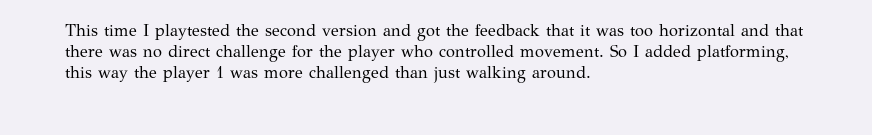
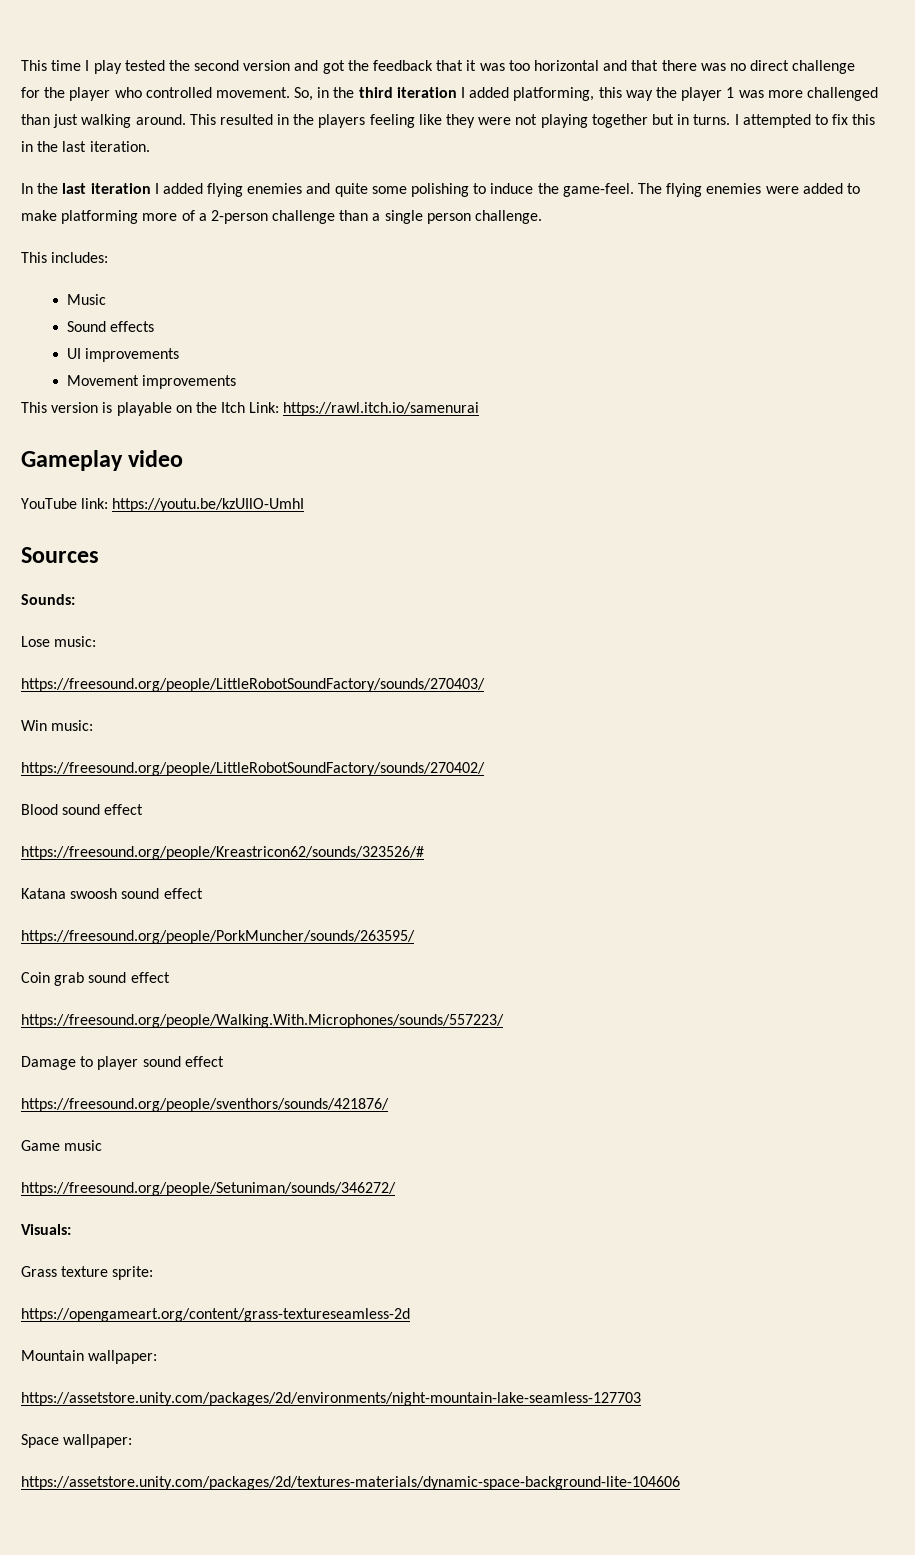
[155,24,230,40] playtested -> [93,60,165,74] play tested
[610,44,627,58] So -> [294,87,457,101] So, in the third iteration
(591, 72) none -> [189,114,876,128] [21,141,150,152] [21,183,860,197] [21,210,543,224] [21,252,109,263] [66,294,106,305] [66,321,154,332] [66,348,179,362] [66,375,236,389] [21,402,480,416] [21,450,184,471] [21,498,305,512] [21,547,99,563] [21,594,75,605] [21,636,97,647] [21,678,485,692] [21,720,94,731] [21,762,485,776] [21,804,144,815] [21,846,424,860] [21,888,203,899] [21,930,415,944] [21,972,170,986] [21,1014,504,1028] [21,1056,224,1070] [21,1098,389,1112] [21,1140,103,1151] [21,1182,396,1196] [21,1224,71,1235] [21,1266,154,1280] [21,1308,410,1322] [21,1350,158,1364] [21,1392,641,1406] [21,1434,133,1448] [21,1476,680,1490] This resulted in the players feeling like they were not playing together but in turns. I attempted to fix this in the last iteration. // In the last iteration I added flying enemies and quite some polishing to induce the game-feel. The flying enemies were added to make platforming more of a 2-person challenge than a single person challenge. // This includes: // Music // Sound effects // UI improvements // Movement improvements // This version is playable on the Itch Link: https://rawl.itch.io/samenurai // Gameplay video // YouTube link: https://youtu.be/kzUIlO-UmhI // Sources // Sounds: // Lose music: // https://freesound.org/people/LittleRobotSoundFactory/sounds/270403/ // Win music: // https://freesound.org/people/LittleRobotSoundFactory/sounds/270402/ // Blood sound effect // https://freesound.org/people/Kreastricon62/sounds/323526/# // Katana swoosh sound effect // https://freesound.org/people/PorkMuncher/sounds/263595/ // Coin grab sound effect // https://freesound.org/people/Walking.With.Microphones/sounds/557223/ // Damage to player sound effect // https://freesound.org/people/sventhors/sounds/421876/ // Game music // https://freesound.org/people/Setuniman/sounds/346272/ // Visuals: // Grass texture sprite: // https://opengameart.org/content/grass-textureseamless-2d // Mountain wallpaper: // https://assetstore.unity.com/packages/2d/environments/night-mountain-lake-seamless-127703 // Space wallpaper: // https://assetstore.unity.com/packages/2d/textures-materials/dynamic-space-background-lite-104606

